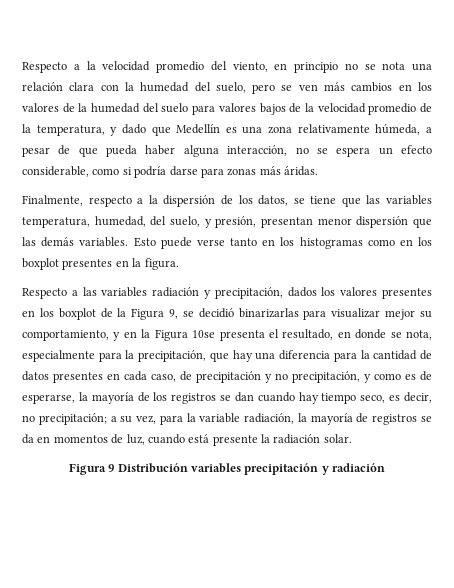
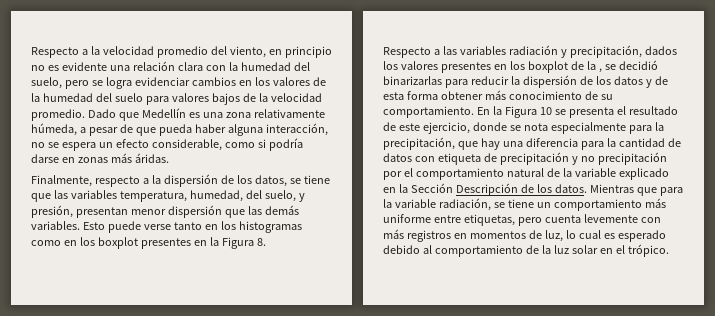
[364,62,406,70] se nota -> [47,62,107,71] es evidente
[298,82,346,91] ven más -> [105,77,190,89] logra evidenciar
[368,103,432,115] [22,124,146,136] promedio de la temperatura, y dado -> [31,109,116,121] promedio. Dado
[200,168,224,178] para -> [61,157,75,163] en
[144,258,179,270] figura. -> [221,237,266,249] Figura 8.
[131,308,179,320] Figura 9, -> [598,68,602,73] ,
[331,308,433,320] [22,329,351,341] visualizar mejor su comportamiento, y en la Figura 10se presenta el resultado, en -> [470,75,668,88] [383,90,613,100] [383,106,678,118] [383,122,470,134] reducir la dispersión de los datos y de esta forma obtener más conocimiento de su comportamiento. En la Figura 10 se presenta el resultado de este ejercicio,
[406,330,433,340] nota, -> [523,123,548,131] nota
[53,371,432,383] [22,392,433,404] [22,413,433,425] [22,434,352,446] [68,463,386,475] presentes en cada caso, de precipitación y no precipitación, y como es de esperarse, la mayoría de los registros se dan cuando hay tiempo seco, es decir, no precipitación; a su vez, para la variable radiación, la mayoría de registros se da en momentos de luz, cuando está presente la radiación solar. // Figura 9 Distribución variables precipitación y radiación -> [414,152,667,165] [383,168,669,180] [383,183,683,196] [383,198,666,211] [383,214,661,226] [383,229,666,242] [383,244,669,257] con etiqueta de precipitación y no precipitación por el comportamiento natural de la variable explicado en la Sección Descripción de los datos. Mientras que para la variable radiación, se tiene un comportamiento más uniforme entre etiquetas, pero cuenta levemente con más registros en momentos de luz, lo cual es esperado debido al comportamiento de la luz solar en el trópico.

